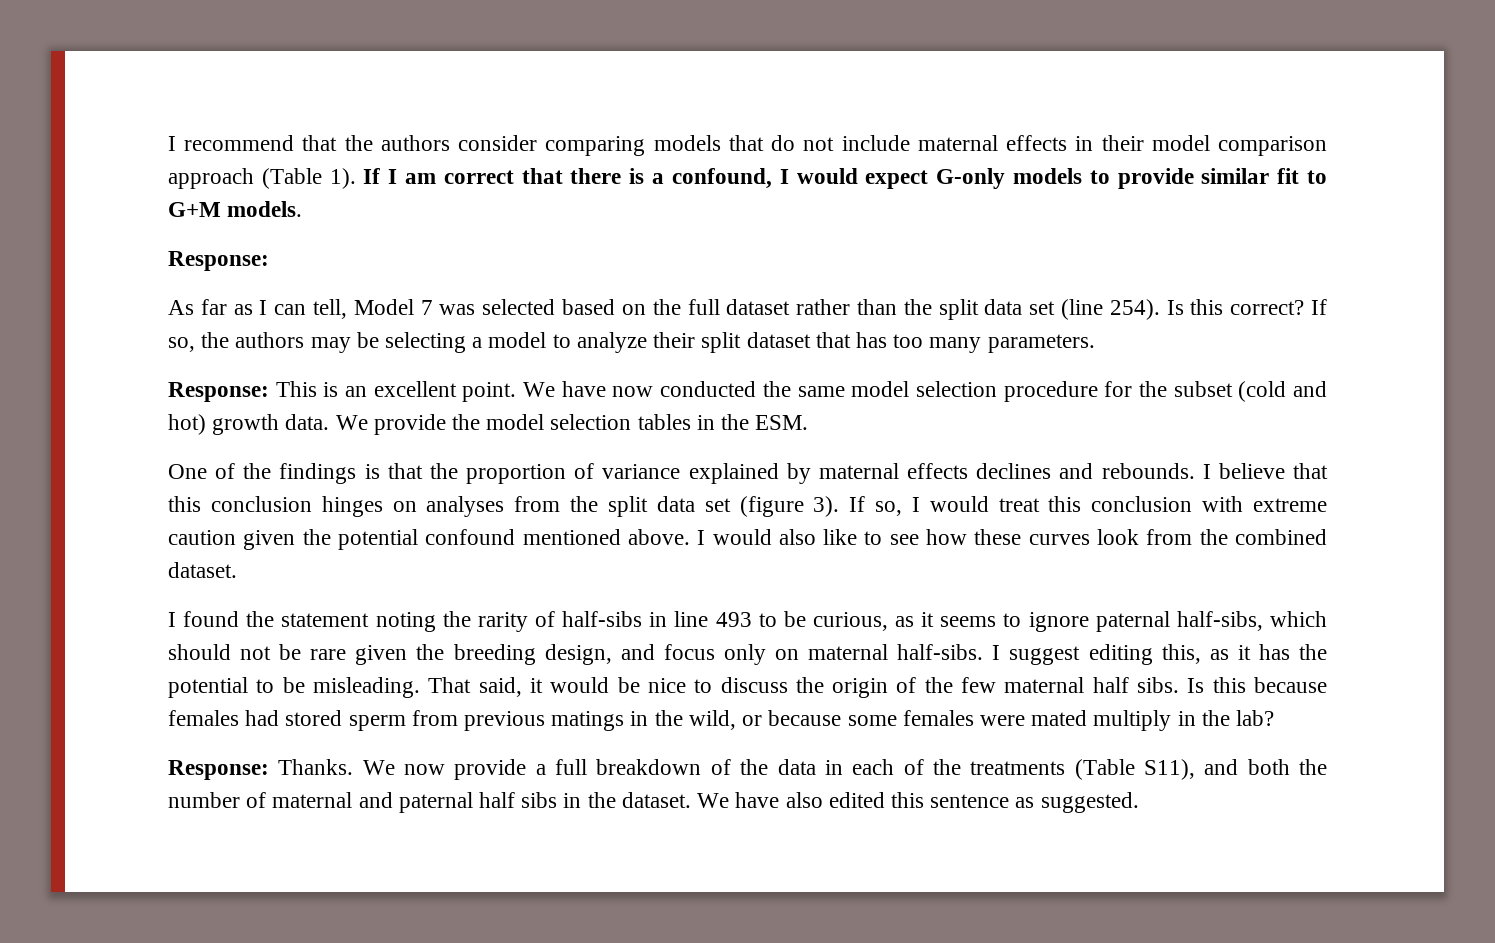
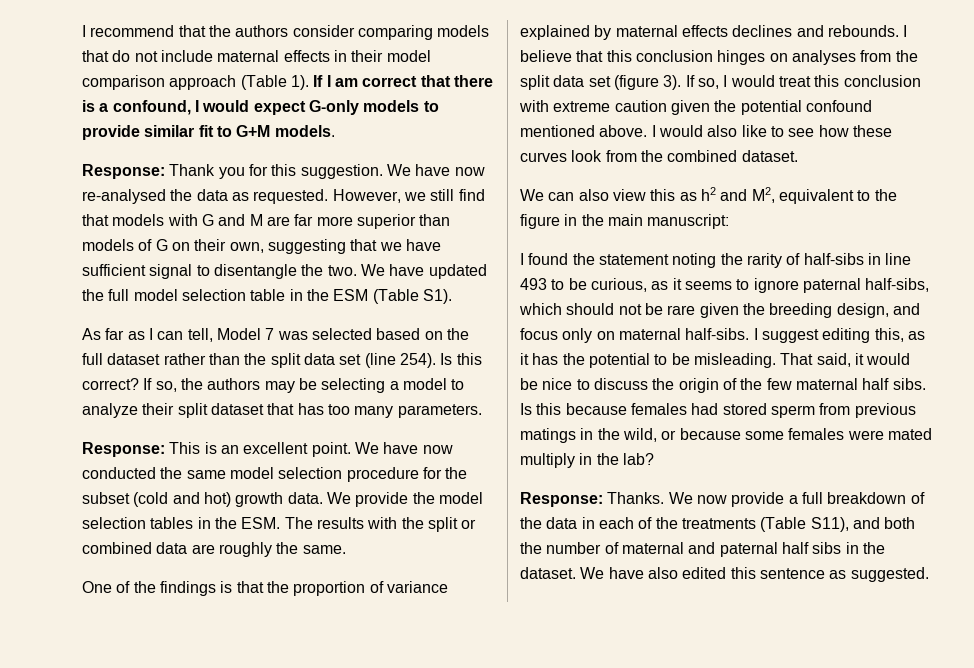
(269, 261) none -> [169,164,485,179] [82,189,485,204] [82,214,451,229] [82,239,441,254] [82,264,487,279] [82,289,452,304] Thank you for this suggestion. We have now re-analysed the data as requested. However, we still find that models with G and M are far more superior than models of G on their own, suggesting that we have sufficient signal to disentangle the two. We have updated the full model selection table in the ESM (Table S1).
(809, 422) none -> [284,517,477,532] [82,542,346,557] The results with the split or combined data are roughly the same.
(237, 570) none -> [520,187,897,204] [520,214,730,229] // We can also view this as h2 and M2, equivalent to the figure in the main manuscript:

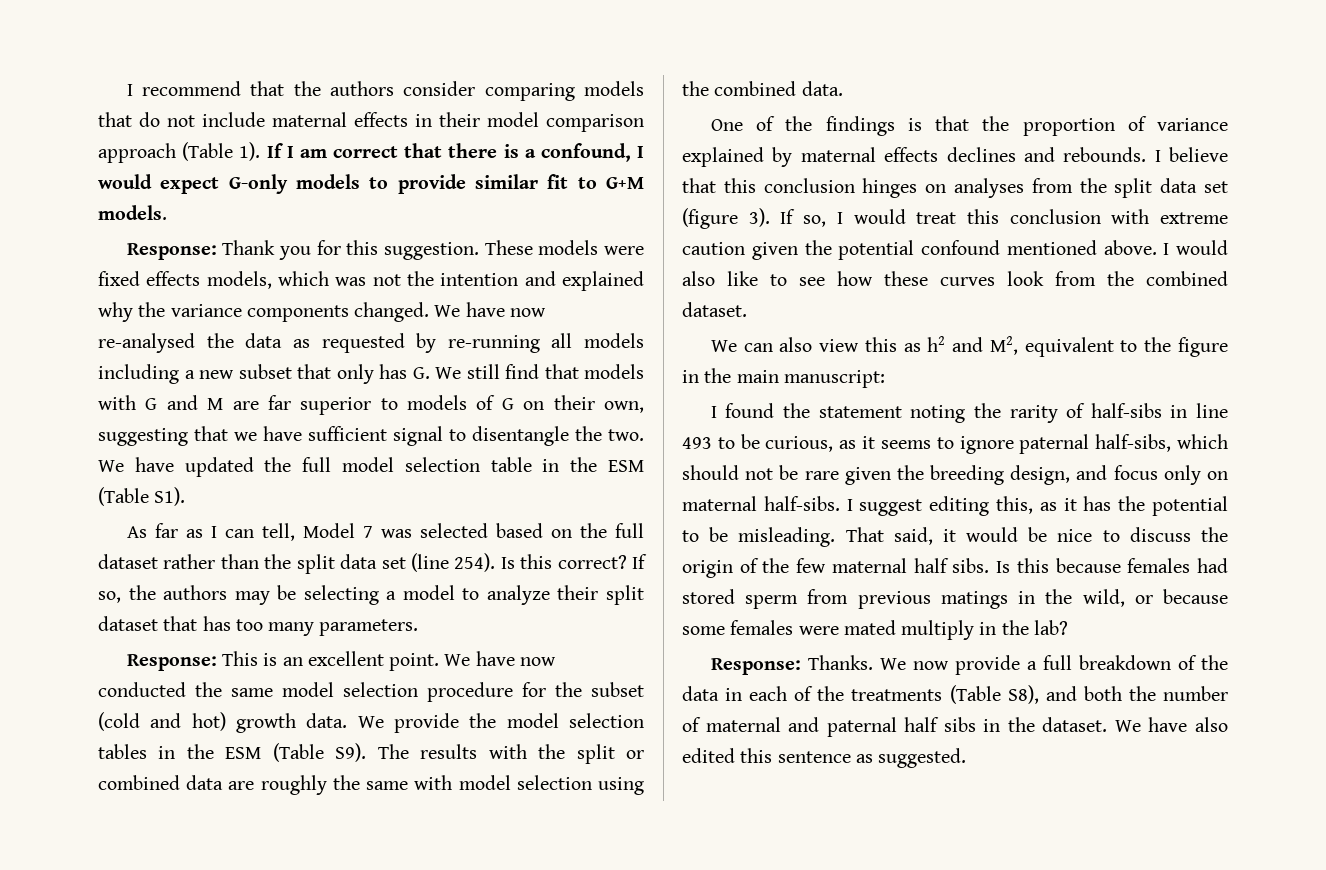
(383, 171) none -> [484,240,645,255] [98,271,644,291] [98,302,430,322] These models were fixed effects models, which was not the intention and explained why the variance components changed.
[253,189,426,204] requested. However, we -> [321,333,644,353] [98,364,461,384] requested by re-running all models including a new subset that only has G. We
[316,214,451,229] more superior than -> [300,397,398,415] superior to
[241,517,281,529] ESM. -> [225,743,367,762] ESM (Table S9).
[302,545,346,554] same. -> [366,775,644,795] [682,81,843,96] same with model selection using the combined data.
[810,517,849,532] S11), -> [1007,685,1039,704] S8),

